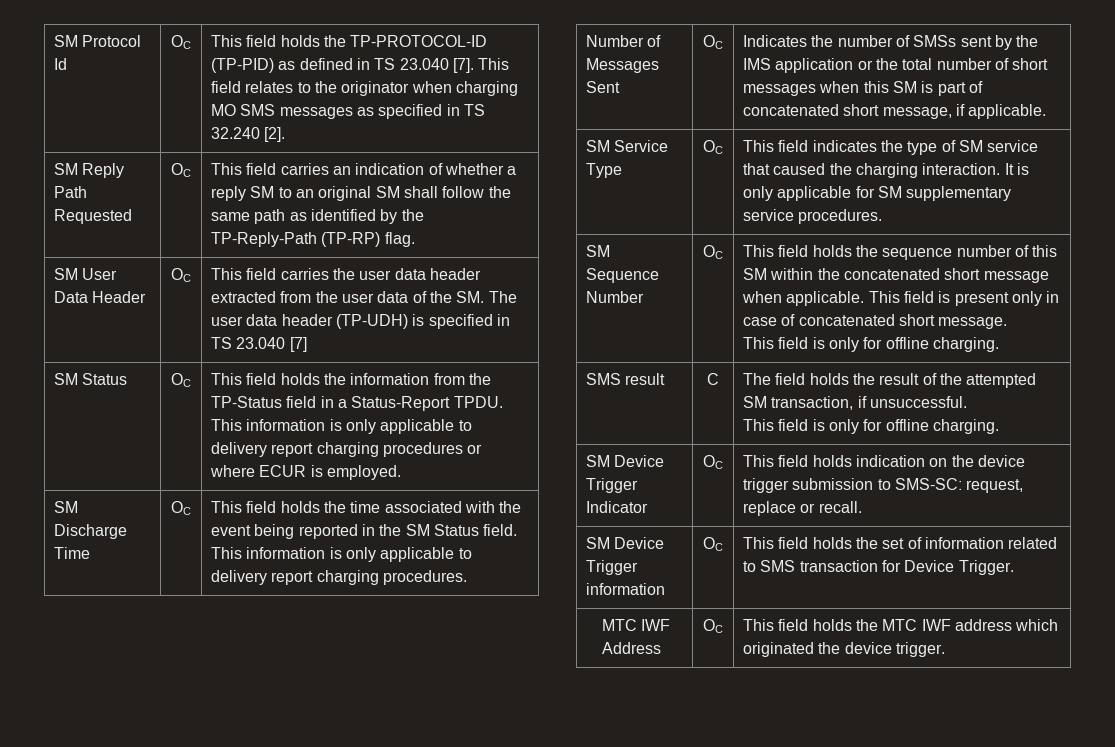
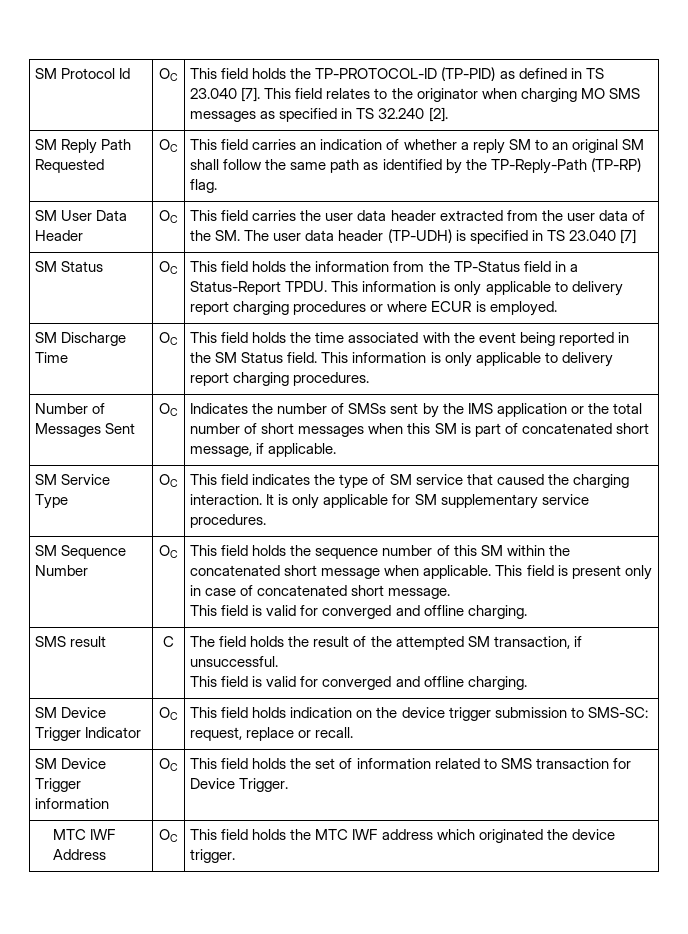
[828,337,883,352] only for -> [266,605,420,619] valid for converged and
[828,419,883,434] only for -> [266,676,420,690] valid for converged and

